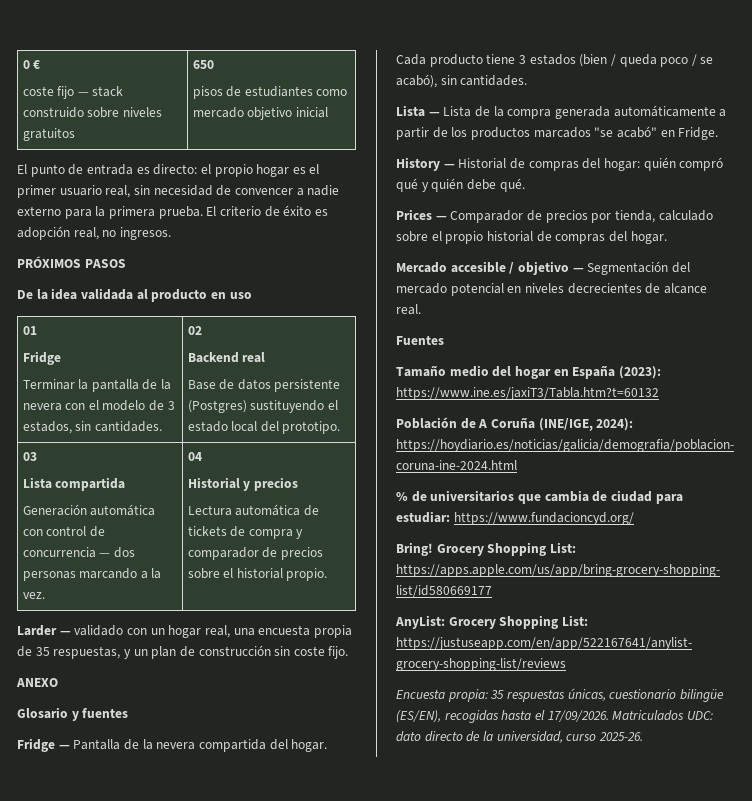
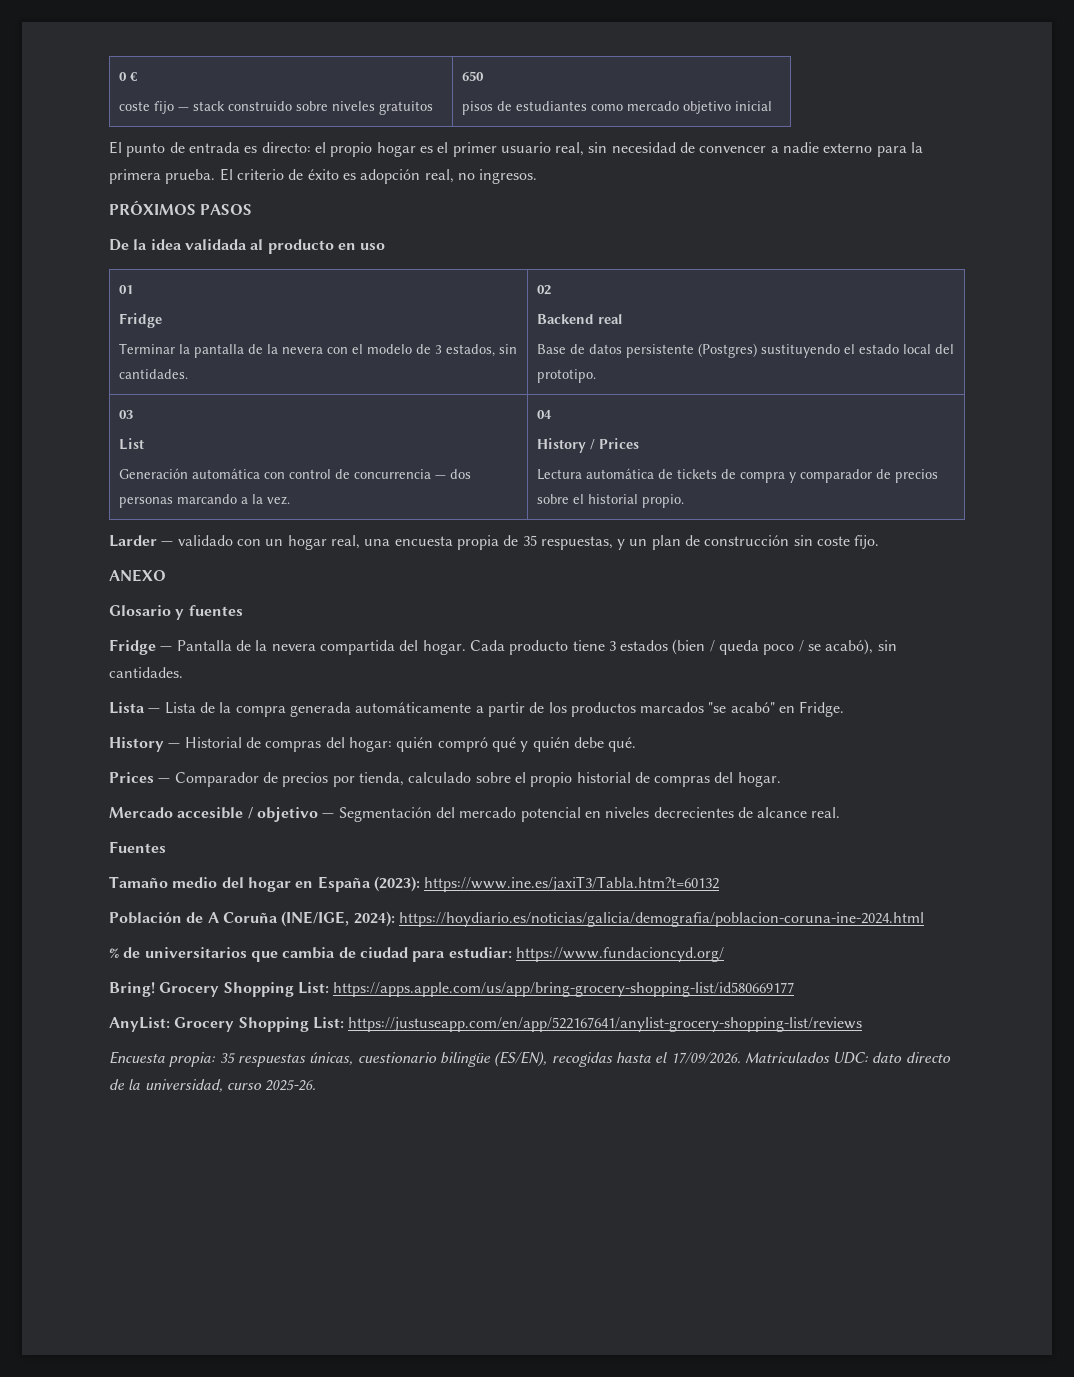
[22,477,126,491] Lista compartida -> [119,438,145,450] List
[187,477,298,491] Historial y precios -> [537,438,640,453] History / Prices

